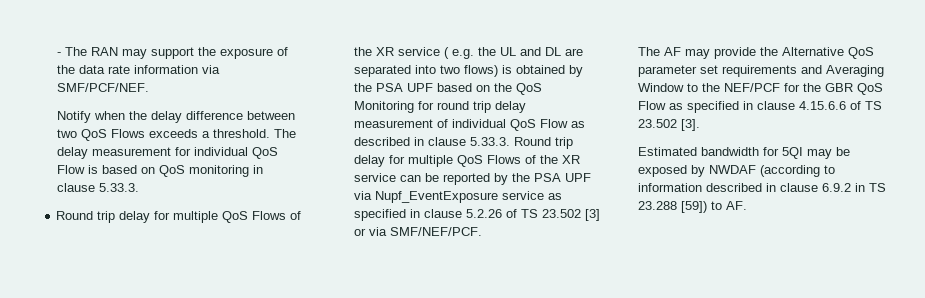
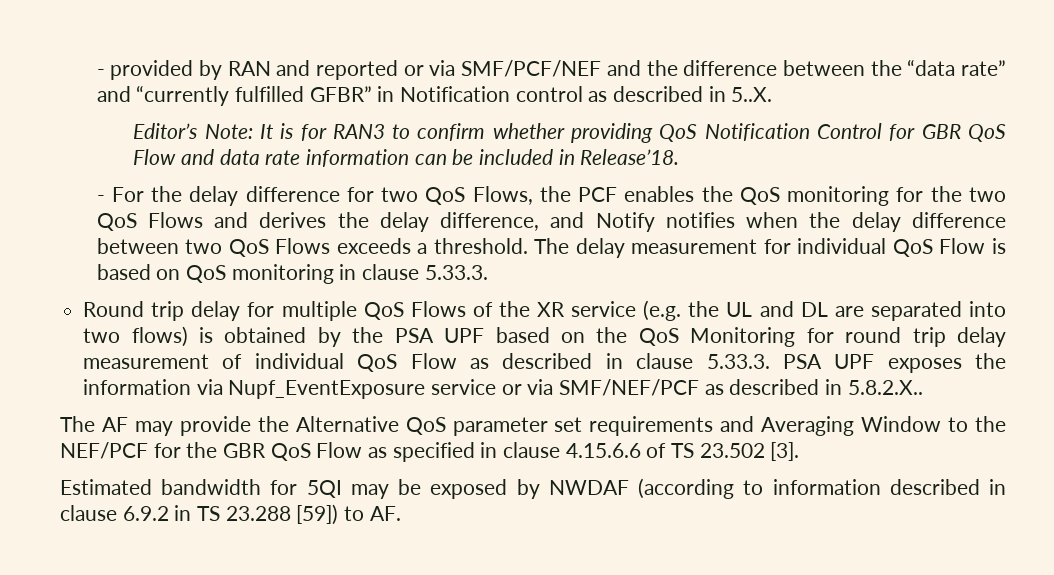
[56,47,288,59] [56,65,220,74] [56,83,149,92] [56,111,91,123] - The RAN may support the exposure of the data rate information via SMF/PCF/NEF. // Notify -> [96,59,1006,80] [96,85,773,106] [133,123,1006,143] [133,149,680,167] [96,186,1006,206] [96,212,735,232] - provided by RAN and reported or via SMF/PCF/NEF and the difference between the “data rate” and “currently fulfilled GFBR” in Notification control as described in 5..X. // Editor’s Note: It is for RAN3 to confirm whether providing QoS Notification Control for GBR QoS Flow and data rate information can be included in Release’18. // - For the delay difference for two QoS Flows, the PCF enables the QoS monitoring for the two QoS Flows and derives the delay difference, and Notify notifies
[444,47,475,59] ( e.g. -> [643,300,682,321] (e.g.
[514,137,574,149] [354,155,581,167] [354,173,592,185] [354,191,563,203] [354,209,601,221] [354,227,483,236] Round trip delay for multiple QoS Flows of the XR service can be reported by the PSA UPF via Nupf_EventExposure service as specified in clause 5.2.26 of TS 23.502 [3] or via SMF/NEF/PCF. -> [782,353,1006,373] [83,379,923,399] PSA UPF exposes the information via Nupf_EventExposure service or via SMF/NEF/PCF as described in 5.8.2.X..

